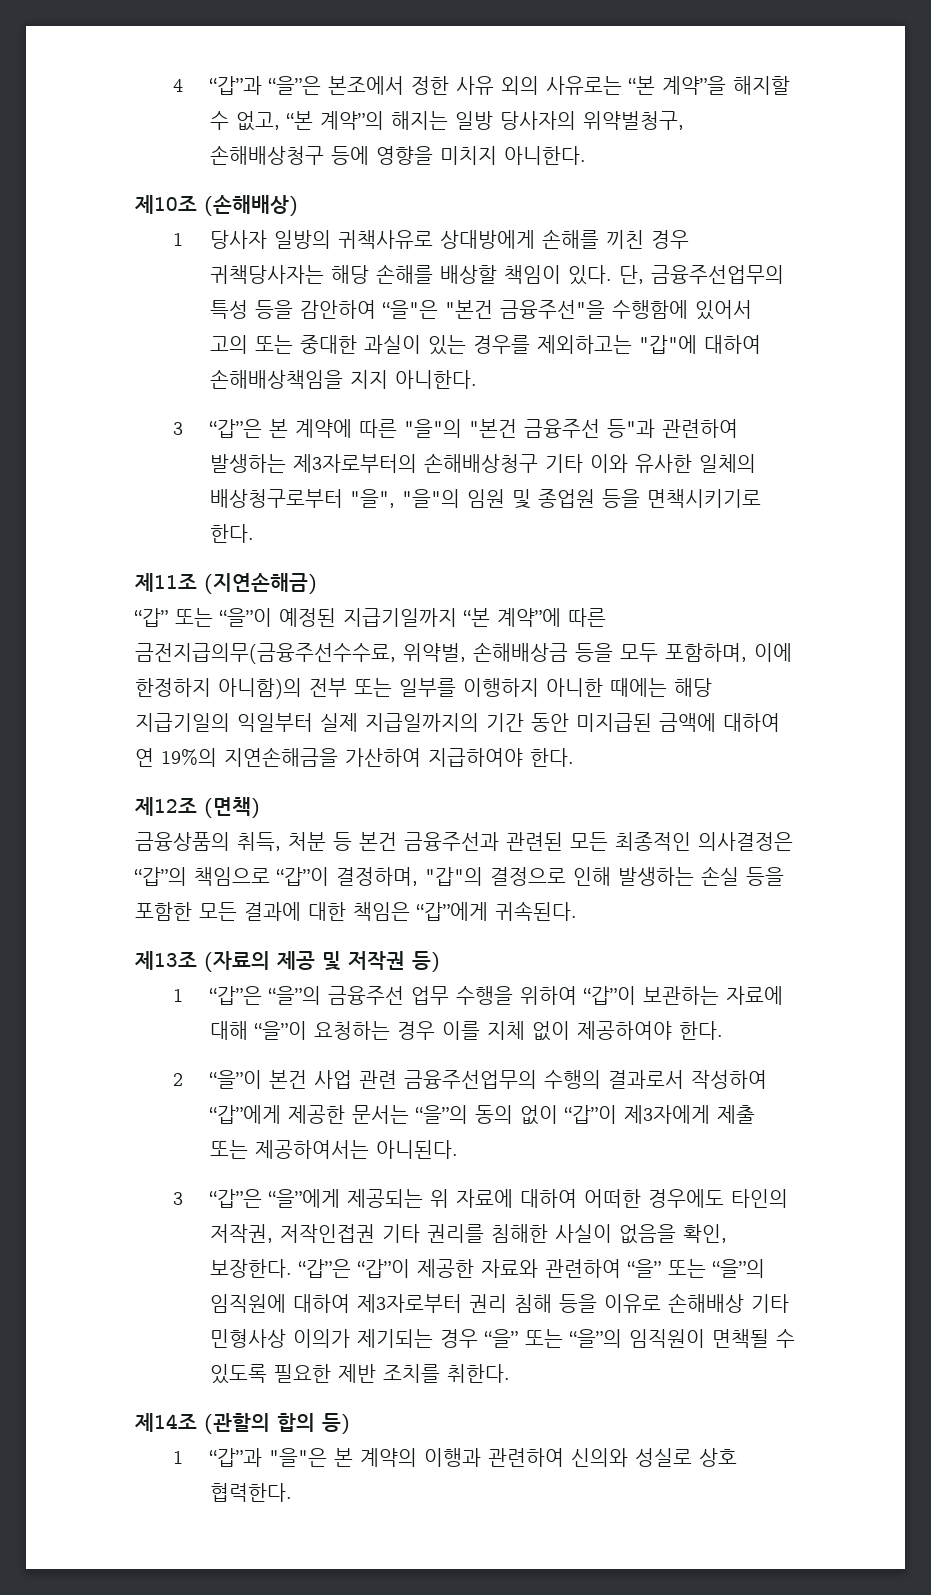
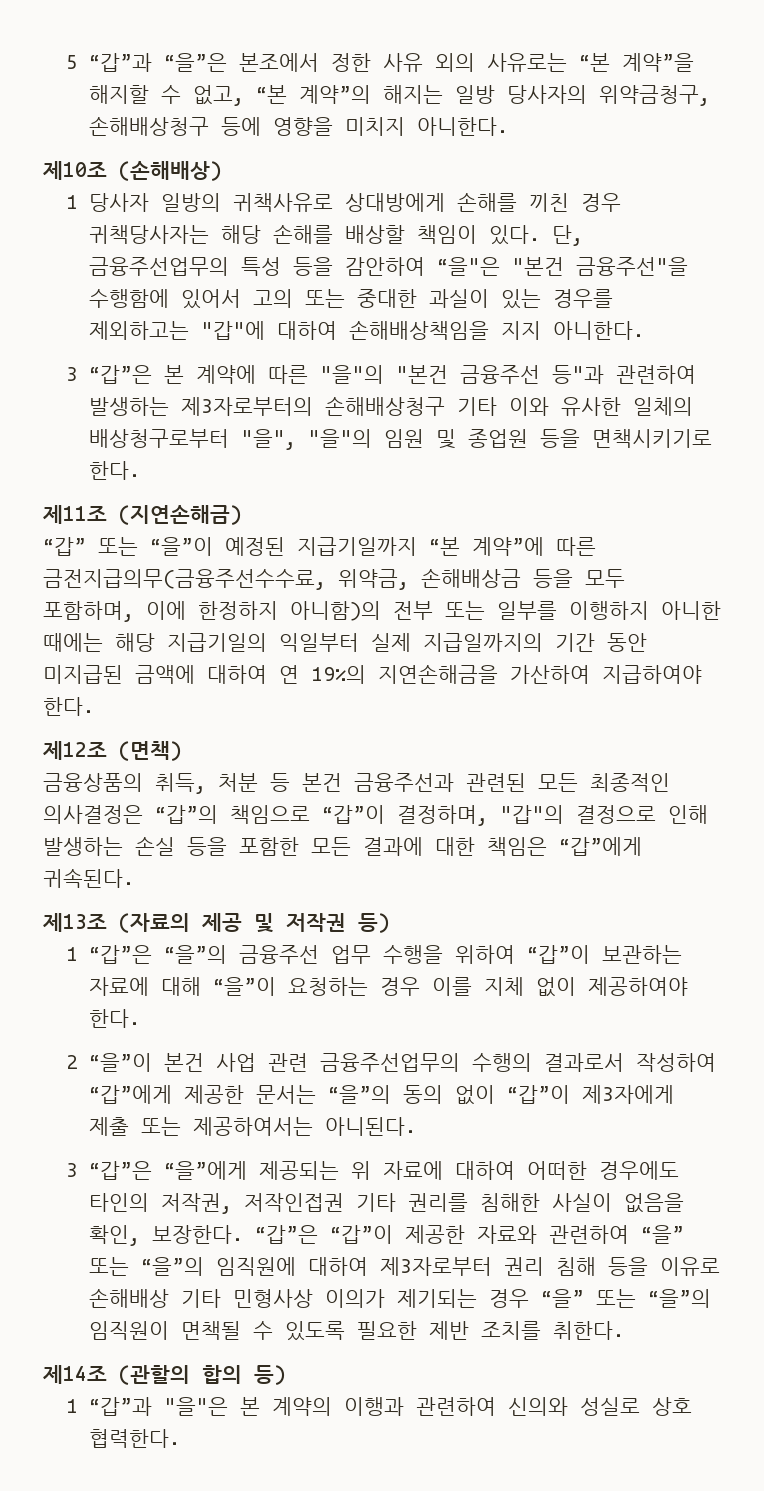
[172,79,183,92] 4 -> [66,55,79,69] 5
[582,111,684,130] 위약벌청구, -> [599,85,711,106] 위약금청구,
[403,643,466,662] 위약벌, -> [338,569,409,590] 위약금,

